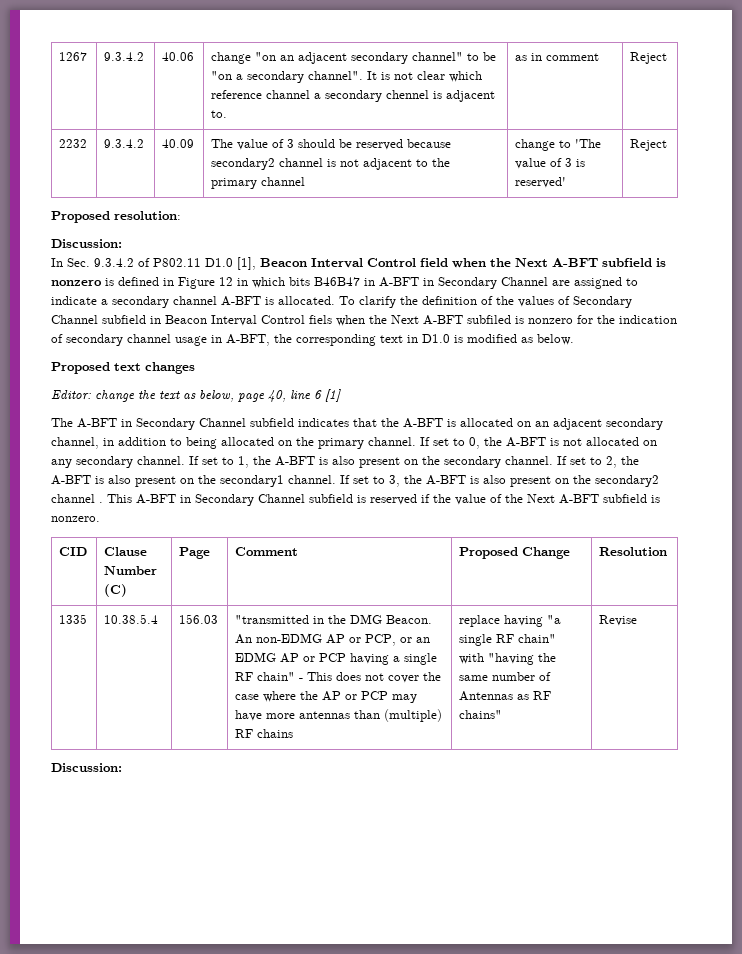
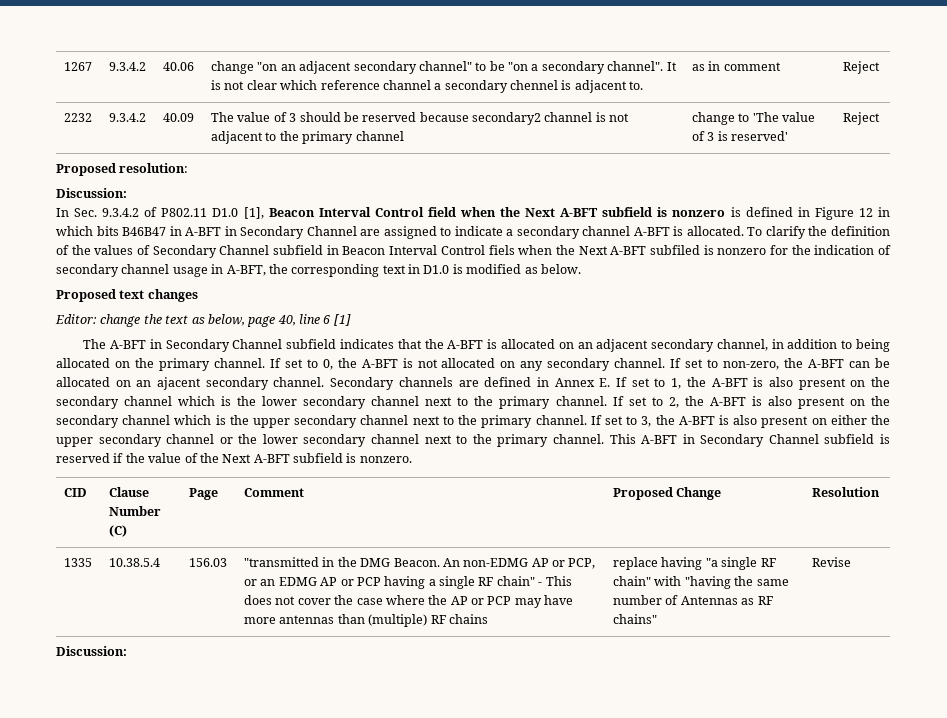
(234, 461) none -> [723,358,891,370] [56,377,666,390] non-zero, the A-BFT can be allocated on an ajacent secondary channel. Secondary channels are defined in Annex E. If set to
(501, 462) none -> [124,396,551,409] channel which is the lower secondary channel next to the primary
[220,475,284,487] secondary1 -> [56,415,533,428] secondary channel which is the upper secondary channel next to the primary
[573,475,659,487] [51,494,103,503] the secondary2 channel . -> [830,415,891,425] [56,434,604,447] either the upper secondary channel or the lower secondary channel next to the primary channel.

